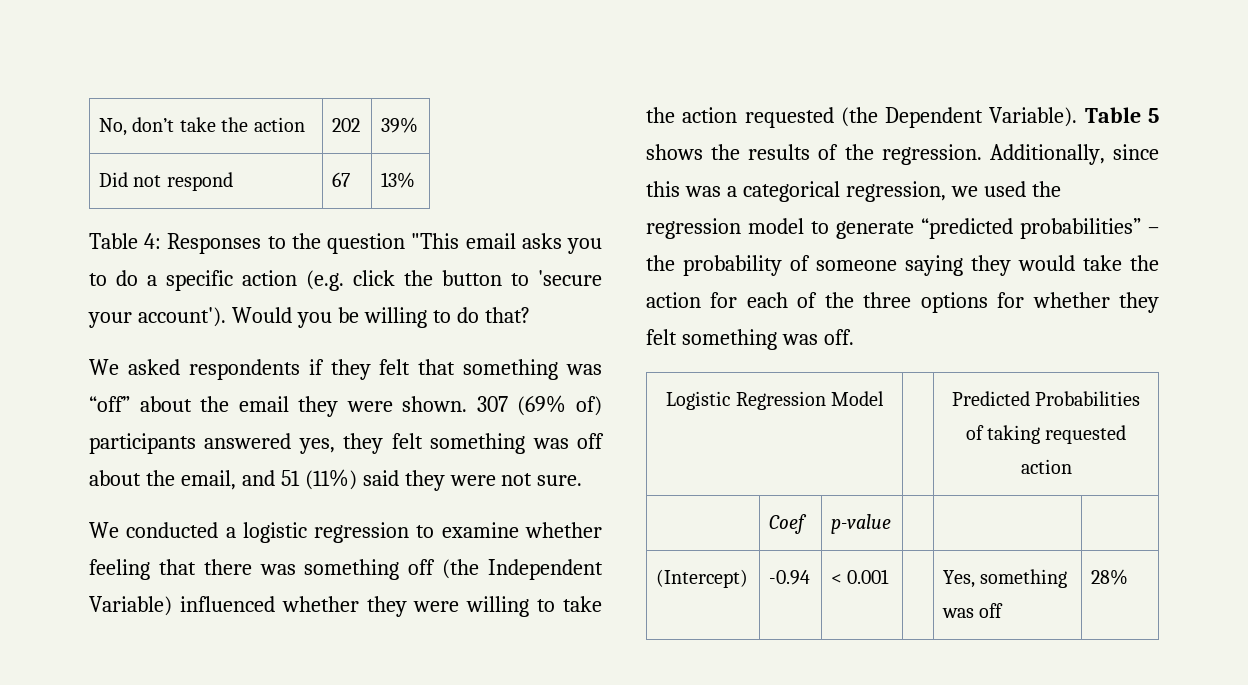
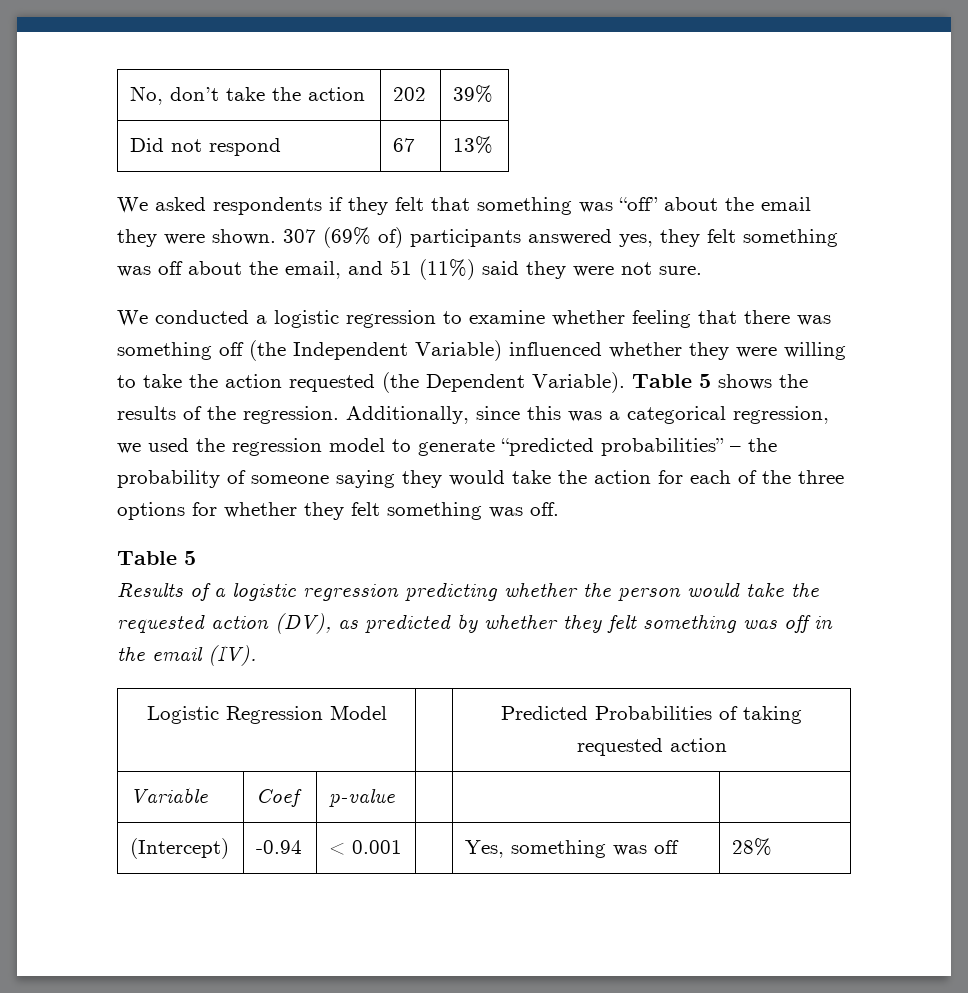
[89,233,602,254] [89,270,602,291] [88,307,530,328] // Table 4: Responses to the question "This email asks you to do a specific action (e.g. click the button to 'secure your account'). Would you be willing to do that? -> (494, 145) none
(854, 337) none -> [117,551,196,565] [117,582,819,601] [117,613,833,634] [117,645,256,666] // Table 5 // Results of a logistic regression predicting whether the person would take the requested action (DV), as predicted by whether they felt something was off in the email (IV).
(1072, 466) none -> [130,787,209,803] Variable

